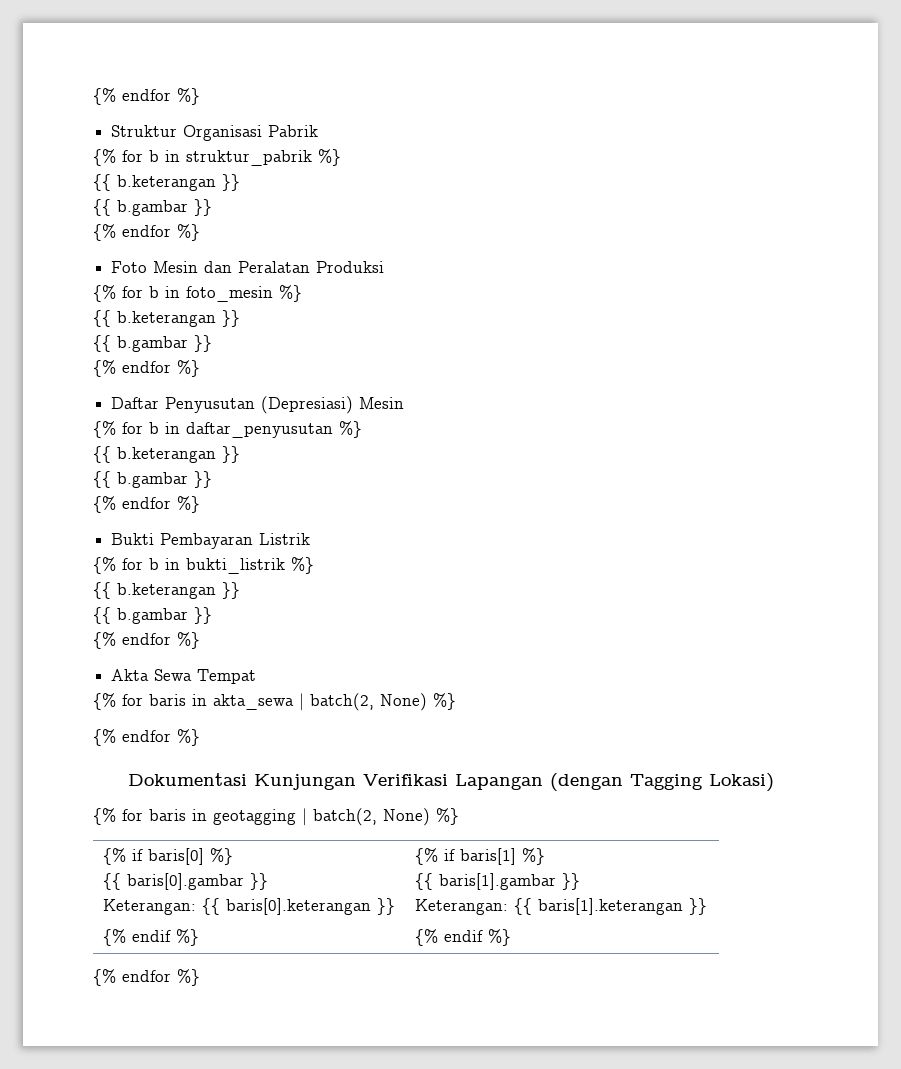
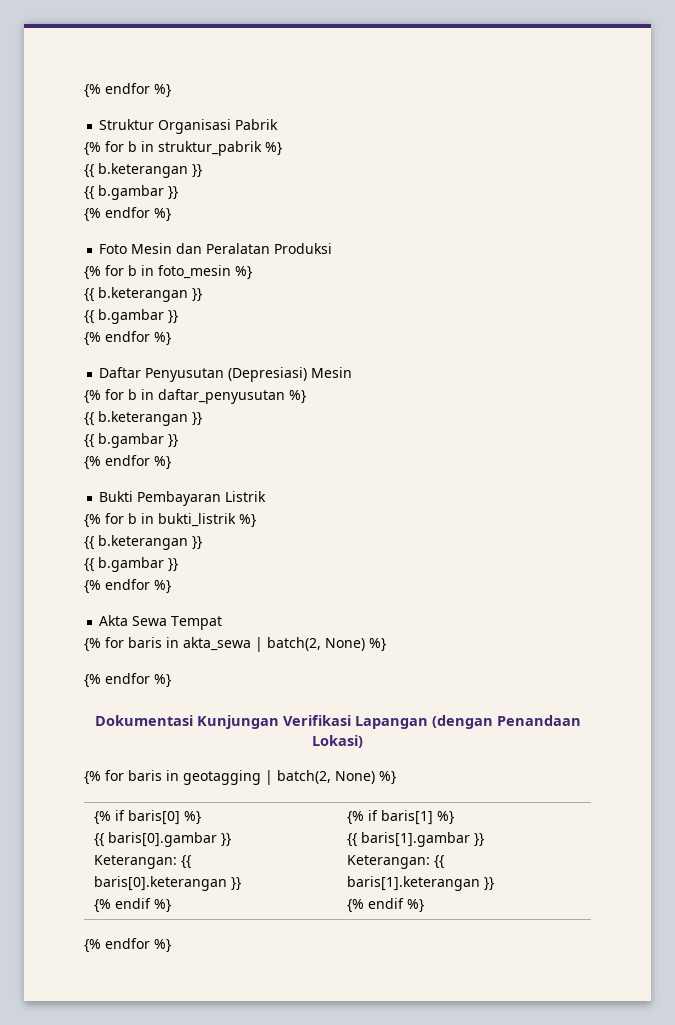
[629,774,703,790] Tagging -> [496,715,581,726] Penandaan

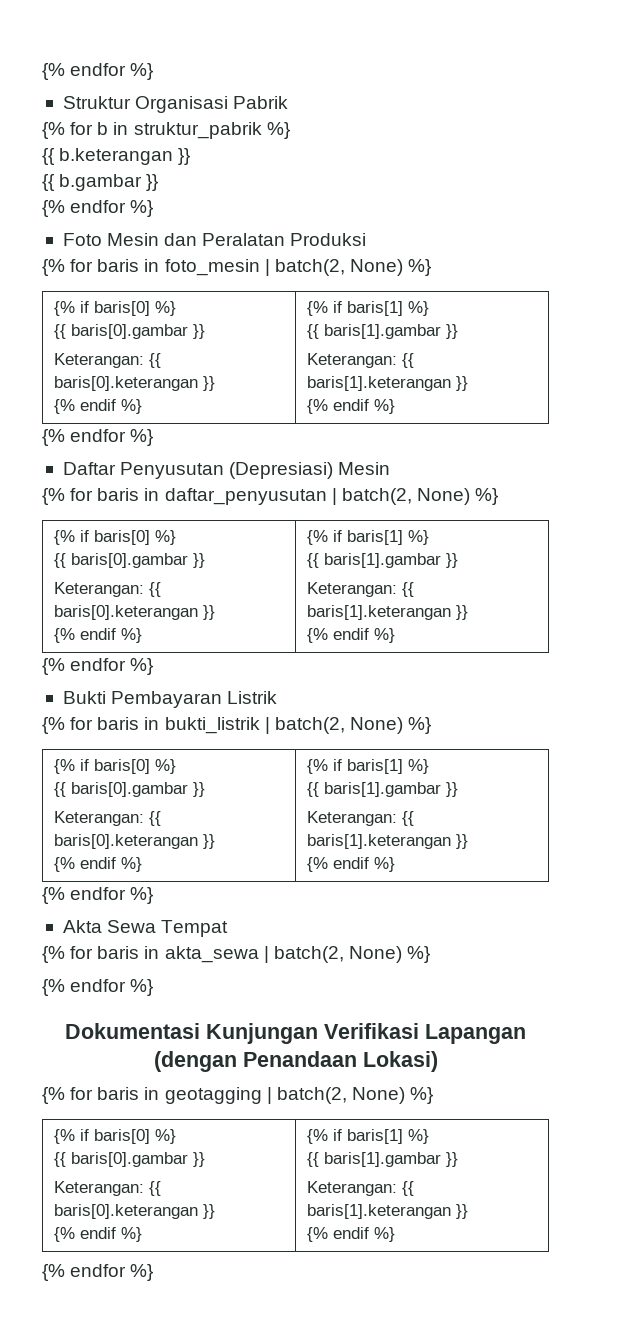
[128,265,137,276] b -> [97,259,140,272] baris
[235,266,252,280] [84,287,202,302] [84,309,178,324] %} // {{ b.keterangan }} // {{ b.gambar }} -> [264,259,432,276] [54,301,177,316] [54,324,206,339] [54,353,162,368] [54,376,216,391] [54,399,143,414] [307,301,430,316] [307,324,459,339] [307,353,415,368] [307,376,469,391] [307,399,396,414] | batch(2, None) %} // {% if baris[0] %} // {{ baris[0].gambar }} // Keterangan: {{ baris[0].keterangan }} // {% endif %} | {% if baris[1] %} // {{ baris[1].gambar }} // Keterangan: {{ baris[1].keterangan }} // {% endif %}
[128,389,137,400] b -> [97,488,140,501] baris
[289,390,306,404] [84,411,202,426] [84,433,178,448] %} // {{ b.keterangan }} // {{ b.gambar }} -> [331,488,499,505] [54,530,177,545] [54,553,206,568] [54,582,162,597] [54,605,216,620] [54,628,143,643] [307,530,430,545] [307,553,459,568] [307,582,415,597] [307,605,469,620] [307,628,396,643] | batch(2, None) %} // {% if baris[0] %} // {{ baris[0].gambar }} // Keterangan: {{ baris[0].keterangan }} // {% endif %} | {% if baris[1] %} // {{ baris[1].gambar }} // Keterangan: {{ baris[1].keterangan }} // {% endif %}
[128,513,137,524] b -> [97,717,140,730] baris
[239,514,256,528] [84,535,202,550] [84,557,178,572] %} // {{ b.keterangan }} // {{ b.gambar }} -> [264,717,432,734] [54,759,177,774] [54,782,206,797] [54,811,162,826] [54,834,216,849] [54,857,143,872] [307,759,430,774] [307,782,459,797] [307,811,415,826] [307,834,469,849] [307,857,396,872] | batch(2, None) %} // {% if baris[0] %} // {{ baris[0].gambar }} // Keterangan: {{ baris[0].keterangan }} // {% endif %} | {% if baris[1] %} // {{ baris[1].gambar }} // Keterangan: {{ baris[1].keterangan }} // {% endif %}

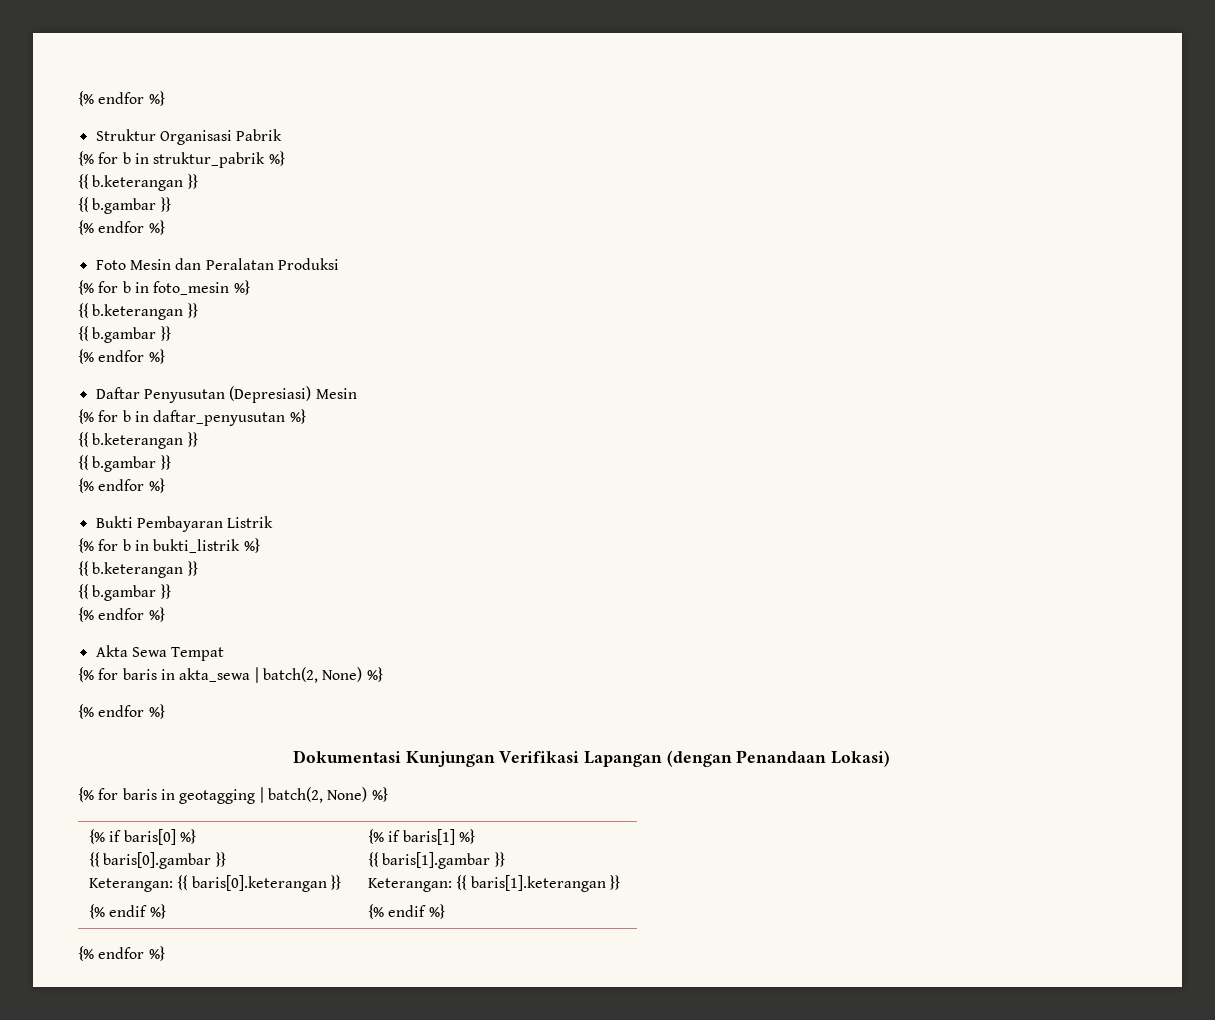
[97,259,140,272] baris -> [122,281,131,293] b
[264,259,432,276] [54,301,177,316] [54,324,206,339] [54,353,162,368] [54,376,216,391] [54,399,143,414] [307,301,430,316] [307,324,459,339] [307,353,415,368] [307,376,469,391] [307,399,396,414] | batch(2, None) %} // {% if baris[0] %} // {{ baris[0].gambar }} // Keterangan: {{ baris[0].keterangan }} // {% endif %} | {% if baris[1] %} // {{ baris[1].gambar }} // Keterangan: {{ baris[1].keterangan }} // {% endif %} -> [233,280,250,295] [78,303,198,320] [78,326,171,343] %} // {{ b.keterangan }} // {{ b.gambar }}
[97,488,140,501] baris -> [122,410,131,422] b
[331,488,499,505] [54,530,177,545] [54,553,206,568] [54,582,162,597] [54,605,216,620] [54,628,143,643] [307,530,430,545] [307,553,459,568] [307,582,415,597] [307,605,469,620] [307,628,396,643] | batch(2, None) %} // {% if baris[0] %} // {{ baris[0].gambar }} // Keterangan: {{ baris[0].keterangan }} // {% endif %} | {% if baris[1] %} // {{ baris[1].gambar }} // Keterangan: {{ baris[1].keterangan }} // {% endif %} -> [289,409,306,424] [78,432,198,449] [78,455,171,472] %} // {{ b.keterangan }} // {{ b.gambar }}
[97,717,140,730] baris -> [122,539,131,551] b
[264,717,432,734] [54,759,177,774] [54,782,206,797] [54,811,162,826] [54,834,216,849] [54,857,143,872] [307,759,430,774] [307,782,459,797] [307,811,415,826] [307,834,469,849] [307,857,396,872] | batch(2, None) %} // {% if baris[0] %} // {{ baris[0].gambar }} // Keterangan: {{ baris[0].keterangan }} // {% endif %} | {% if baris[1] %} // {{ baris[1].gambar }} // Keterangan: {{ baris[1].keterangan }} // {% endif %} -> [243,538,260,553] [78,561,198,578] [78,584,171,601] %} // {{ b.keterangan }} // {{ b.gambar }}

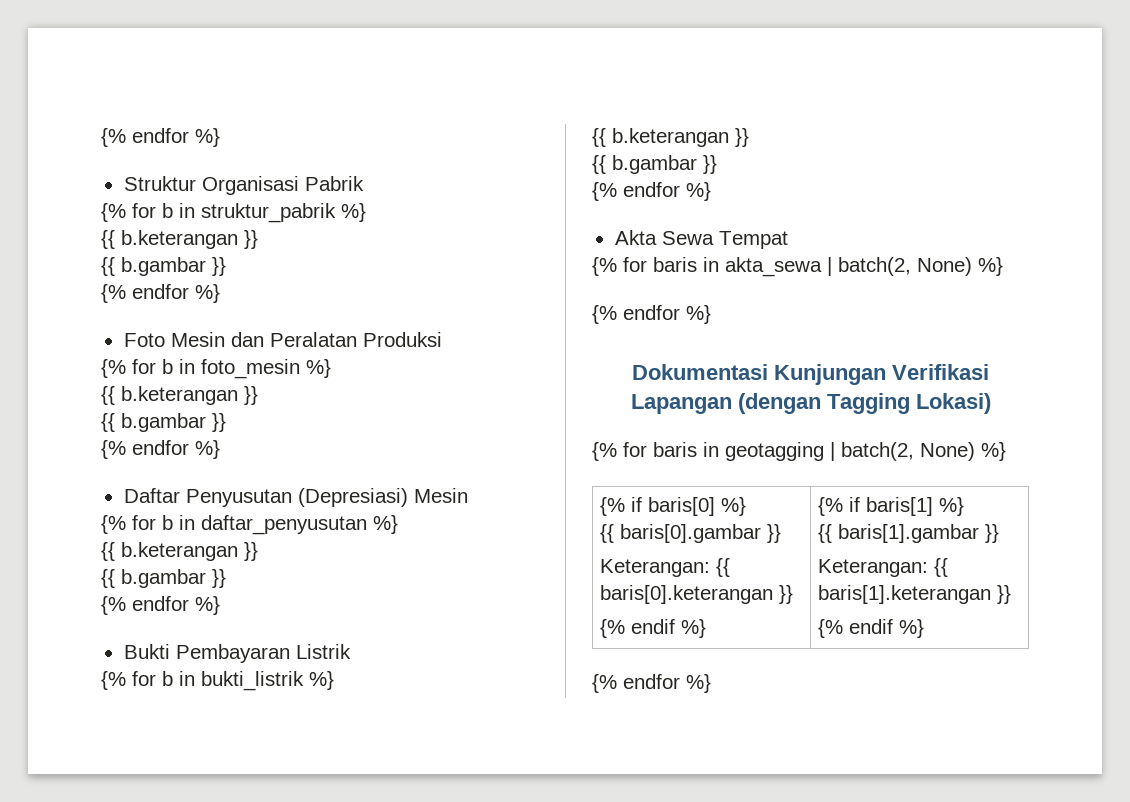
[736,750,827,763] Penandaan -> [826,393,910,414] Tagging

